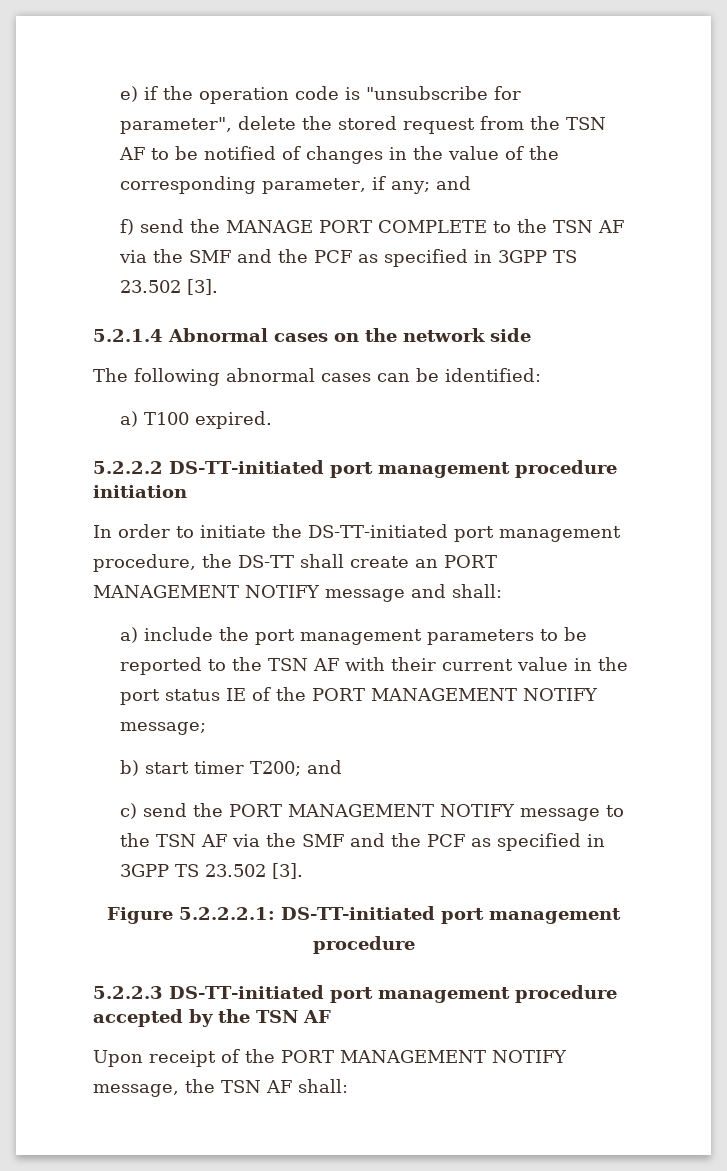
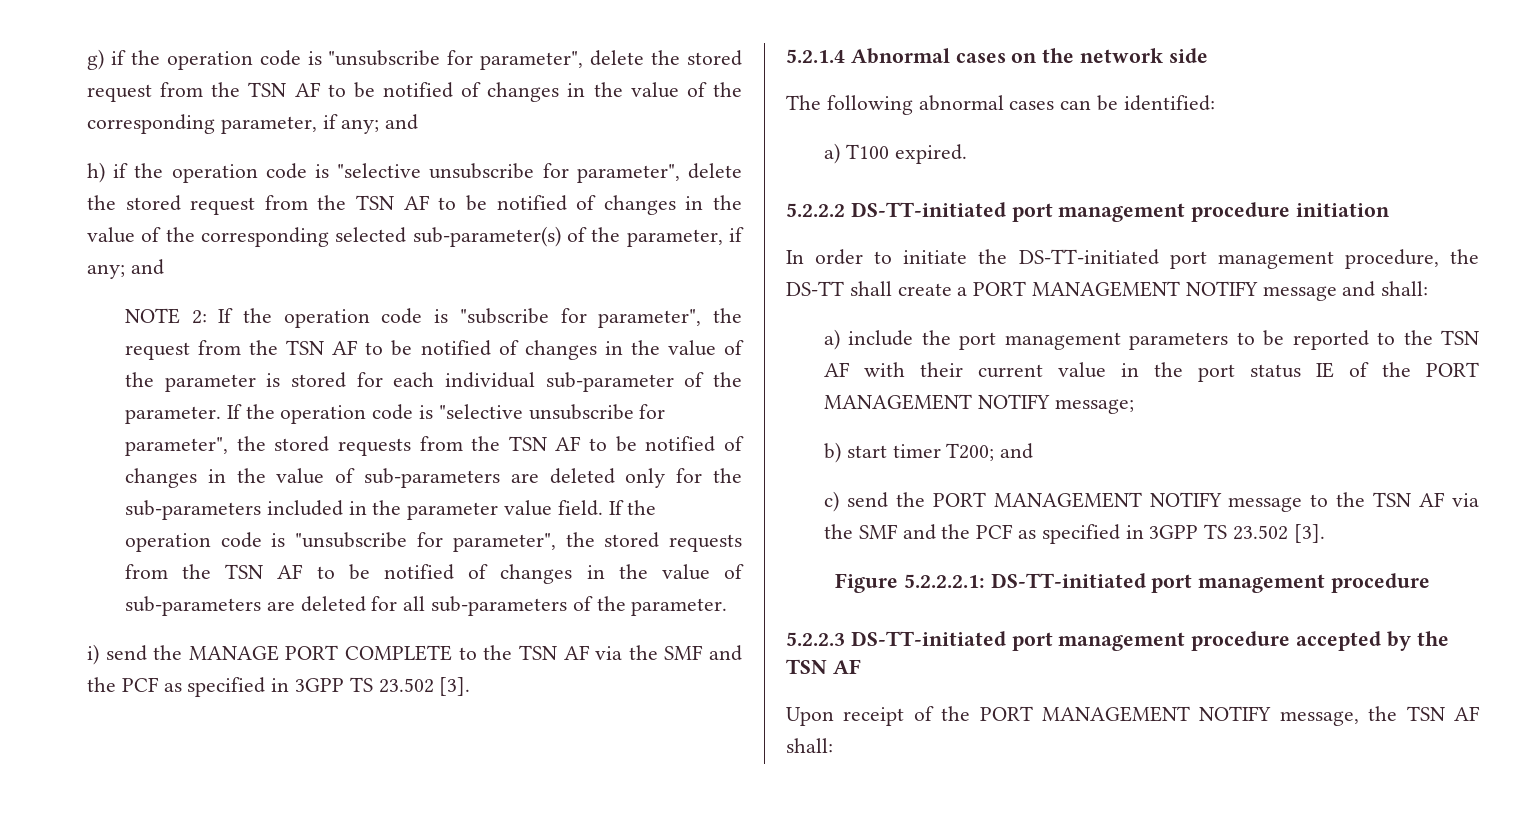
[120,86,139,102] e) -> [86,49,104,70] g)
[120,219,135,235] f) -> [86,162,742,183] [86,195,742,215] [86,226,745,247] [86,259,164,279] [124,308,742,328] [124,340,744,360] [124,372,743,392] [124,404,666,424] [124,436,744,456] [124,468,743,488] [124,500,657,520] [124,532,742,552] [124,564,744,584] [124,596,728,616] [86,644,99,665] h) if the operation code is "selective unsubscribe for parameter", delete the stored request from the TSN AF to be notified of changes in the value of the corresponding selected sub-parameter(s) of the parameter, if any; and // NOTE 2: If the operation code is "subscribe for parameter", the request from the TSN AF to be notified of changes in the value of the parameter is stored for each individual sub-parameter of the parameter. If the operation code is "selective unsubscribe for parameter", the stored requests from the TSN AF to be notified of changes in the value of sub-parameters are deleted only for the sub-parameters included in the parameter value field. If the operation code is "unsubscribe for parameter", the stored requests from the TSN AF to be notified of changes in the value of sub-parameters are deleted for all sub-parameters of the parameter. // i)
[415,559,438,568] an -> [957,287,968,296] a

